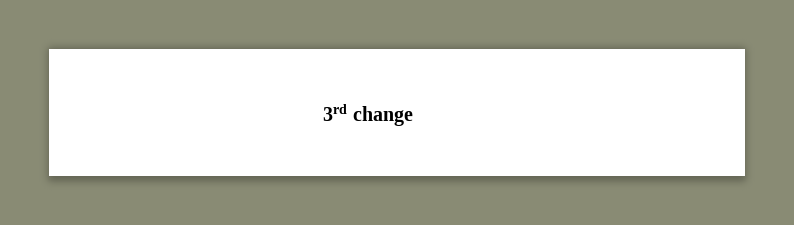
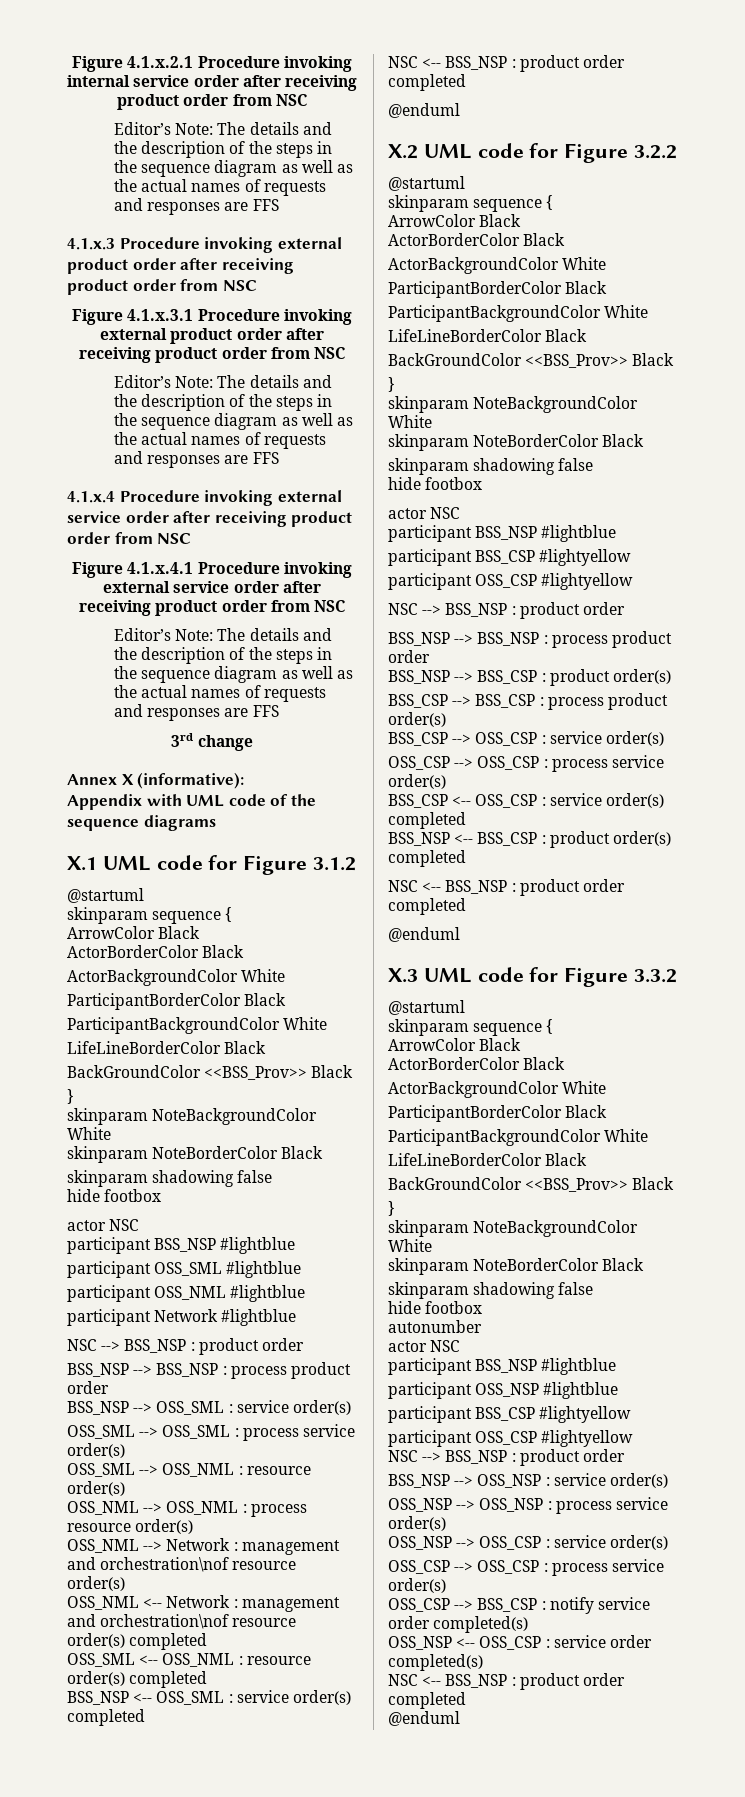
[323,104,413,126] 3rd change -> [72,56,352,72] [67,75,357,91] [117,94,307,110] [114,122,332,135] [114,141,332,158] [114,160,353,177] [114,179,326,196] [114,198,279,215] [67,237,342,253] [67,258,294,274] [67,279,257,295] [72,309,352,325] [100,328,324,344] [79,347,345,363] [114,375,332,388] [114,394,332,411] [114,413,353,430] [114,432,326,449] [114,451,279,468] [67,490,342,506] [67,511,353,527] [67,532,192,544] [72,562,352,578] [103,581,321,593] [79,600,345,616] [114,628,332,641] [114,647,332,664] [114,666,353,683] [114,685,326,702] [114,704,279,721] [171,733,253,751] [67,772,245,789] [67,794,316,810] [67,815,216,831] [67,855,357,875] [67,888,144,903] [67,907,233,924] [67,926,201,939] [67,945,245,958] [67,969,286,986] [67,993,287,1010] [67,1017,328,1034] [67,1041,267,1054] [67,1065,354,1080] [67,1089,74,1104] [67,1108,318,1125] [67,1127,111,1140] [67,1146,324,1163] [67,1170,273,1187] [67,1189,162,1202] [67,1219,140,1231] [67,1237,296,1254] [67,1261,302,1278] [67,1285,306,1302] [67,1309,297,1326] [67,1338,304,1355] [67,1362,351,1379] [67,1381,109,1394] [67,1400,351,1415] [67,1424,355,1441] [67,1443,125,1458] [67,1463,311,1477] [67,1481,125,1496] [67,1501,307,1517] [67,1519,194,1534] [67,1538,340,1555] [67,1557,297,1572] [67,1576,125,1591] [67,1595,340,1612] [67,1614,297,1629] [67,1633,208,1650] [67,1653,311,1667] [67,1671,208,1688] [67,1690,351,1705] [67,1709,145,1726] [388,55,625,72] [388,74,466,91] [388,103,460,118] [388,143,678,163] [388,176,465,191] [388,195,554,212] [388,214,522,227] [388,233,566,246] [388,257,607,274] [388,281,608,298] [388,305,649,322] [388,329,588,342] [388,353,675,368] [388,377,395,392] [388,396,639,413] [388,415,432,428] [388,434,645,451] [388,458,594,475] [388,477,483,490] [388,507,461,519] [388,525,617,542] [388,549,632,566] [388,573,634,590] [388,602,625,619] [388,631,672,648] [388,650,430,663] [388,669,671,686] [388,693,668,710] [388,712,446,727] [388,731,664,746] [388,755,664,772] [388,774,446,789] [388,793,664,808] [388,812,466,829] [388,831,671,848] [388,850,466,867] [388,879,625,896] [388,898,466,915] [388,927,460,942] [388,967,678,987] [388,1000,465,1015] [388,1019,554,1036] [388,1038,522,1051] [388,1057,566,1070] [388,1081,607,1098] [388,1105,608,1122] [388,1129,649,1146] [388,1153,588,1166] [388,1177,675,1192] [388,1201,395,1216] [388,1220,639,1237] [388,1239,432,1252] [388,1258,645,1275] [388,1282,594,1299] [388,1301,483,1314] [388,1320,482,1333] [388,1340,461,1352] [388,1358,617,1375] [388,1382,619,1399] [388,1406,632,1423] [388,1430,634,1447] [388,1449,625,1466] [388,1473,668,1488] [388,1497,668,1514] [388,1516,446,1531] [388,1535,668,1550] [388,1559,664,1576] [388,1578,446,1593] [388,1597,650,1614] [388,1616,529,1633] [388,1635,652,1650] [388,1654,483,1671] [388,1673,625,1690] [388,1692,466,1709] [388,1711,460,1726] Figure 4.1.x.2.1 Procedure invoking internal service order after receiving product order from NSC // Editor’s Note: The details and the description of the steps in the sequence diagram as well as the actual names of requests and responses are FFS // 4.1.x.3 Procedure invoking external product order after receiving product order from NSC // Figure 4.1.x.3.1 Procedure invoking external product order after receiving product order from NSC // Editor’s Note: The details and the description of the steps in the sequence diagram as well as the actual names of requests and responses are FFS // 4.1.x.4 Procedure invoking external service order after receiving product order from NSC // Figure 4.1.x.4.1 Procedure invoking external service order after receiving product order from NSC // Editor’s Note: The details and the description of the steps in the sequence diagram as well as the actual names of requests and responses are FFS // 3rd change // Annex X (informative): // Appendix with UML code of the sequence diagrams // X.1 UML code for Figure 3.1.2 // @startuml // skinparam sequence { // ArrowColor Black // ActorBorderColor Black // ActorBackgroundColor White // ParticipantBorderColor Black // ParticipantBackgroundColor White // LifeLineBorderColor Black // BackGroundColor <<BSS_Prov>> Black // } // skinparam NoteBackgroundColor White // skinparam NoteBorderColor Black // skinparam shadowing false // hide footbox // actor NSC // participant BSS_NSP #lightblue // participant OSS_SML #lightblue // participant OSS_NML #lightblue // participant Network #lightblue // NSC --> BSS_NSP : product order // BSS_NSP --> BSS_NSP : process product order // BSS_NSP --> OSS_SML : service order(s) // OSS_SML --> OSS_SML : process service order(s) // OSS_SML --> OSS_NML : resource order(s) // OSS_NML --> OSS_NML : process resource order(s) // OSS_NML --> Network : management and orchestration\nof resource order(s) // OSS_NML <-- Network : management and orchestration\nof resource order(s) completed // OSS_SML <-- OSS_NML : resource order(s) completed // BSS_NSP <-- OSS_SML : service order(s) completed // NSC <-- BSS_NSP : product order completed // @enduml // X.2 UML code for Figure 3.2.2 // @startuml // skinparam sequence { // ArrowColor Black // ActorBorderColor Black // ActorBackgroundColor White // ParticipantBorderColor Black // ParticipantBackgroundColor White // LifeLineBorderColor Black // BackGroundColor <<BSS_Prov>> Black // } // skinparam NoteBackgroundColor White // skinparam NoteBorderColor Black // skinparam shadowing false // hide footbox // actor NSC // participant BSS_NSP #lightblue // participant BSS_CSP #lightyellow // participant OSS_CSP #lightyellow // NSC --> BSS_NSP : product order // BSS_NSP --> BSS_NSP : process product order // BSS_NSP --> BSS_CSP : product order(s) // BSS_CSP --> BSS_CSP : process product order(s) // BSS_CSP --> OSS_CSP : service order(s) // OSS_CSP --> OSS_CSP : process service order(s) // BSS_CSP <-- OSS_CSP : service order(s) completed // BSS_NSP <-- BSS_CSP : product order(s) completed // NSC <-- BSS_NSP : product order completed // @enduml // X.3 UML code for Figure 3.3.2 // @startuml // skinparam sequence { // ArrowColor Black // ActorBorderColor Black // ActorBackgroundColor White // ParticipantBorderColor Black // ParticipantBackgroundColor White // LifeLineBorderColor Black // BackGroundColor <<BSS_Prov>> Black // } // skinparam NoteBackgroundColor White // skinparam NoteBorderColor Black // skinparam shadowing false // hide footbox // autonumber // actor NSC // participant BSS_NSP #lightblue // participant OSS_NSP #lightblue // participant BSS_CSP #lightyellow // participant OSS_CSP #lightyellow // NSC --> BSS_NSP : product order // BSS_NSP --> OSS_NSP : service order(s) // OSS_NSP --> OSS_NSP : process service order(s) // OSS_NSP --> OSS_CSP : service order(s) // OSS_CSP --> OSS_CSP : process service order(s) // OSS_CSP --> BSS_CSP : notify service order completed(s) // OSS_NSP <-- OSS_CSP : service order completed(s) // NSC <-- BSS_NSP : product order completed // @enduml

